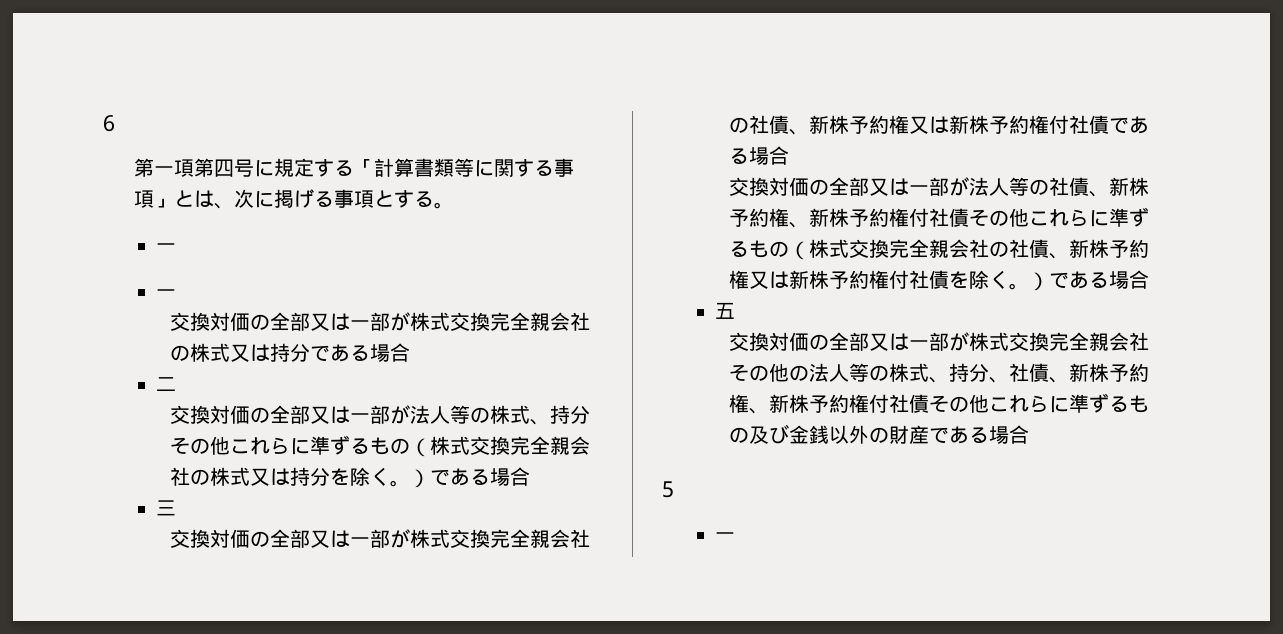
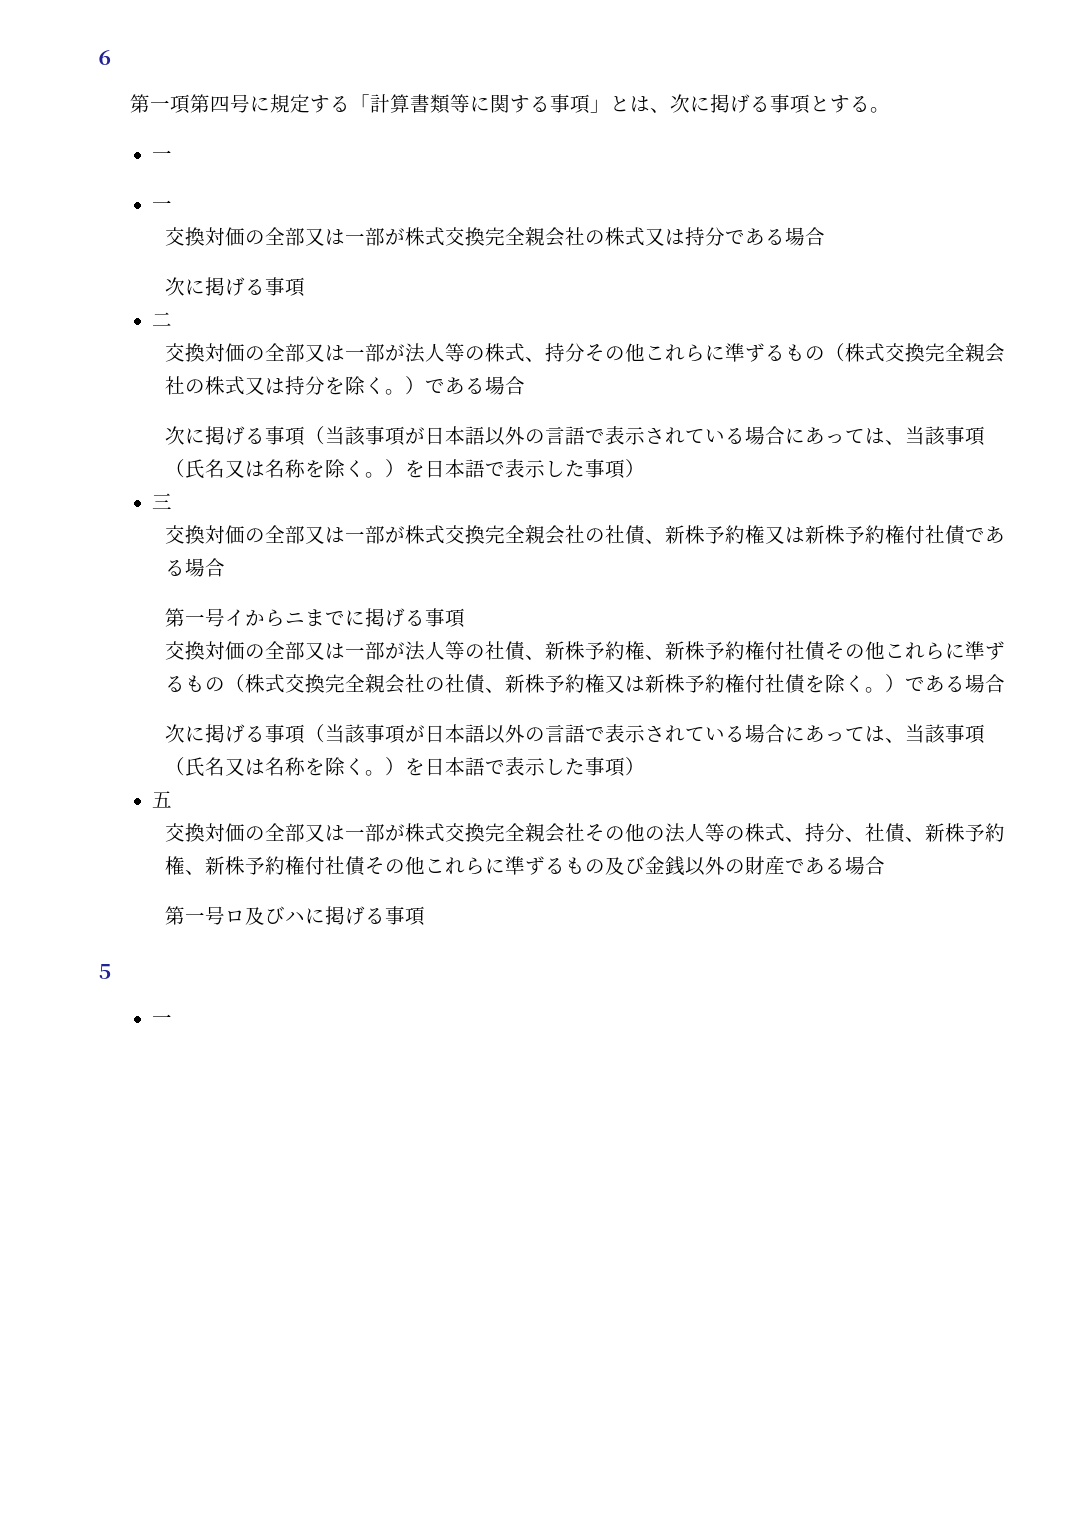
(411, 352) none -> [165,277,306,297] // 次に掲げる事項
(531, 476) none -> [165,426,986,446] [165,459,646,479] // 次に掲げる事項（当該事項が日本語以外の言語で表示されている場合にあっては、当該事項（氏名又は名称を除く。）を日本語で表示した事項）
(790, 155) none -> [165,608,466,628] // 第一号イからニまでに掲げる事項
(1150, 279) none -> [165,724,986,744] [165,757,646,777] // 次に掲げる事項（当該事項が日本語以外の言語で表示されている場合にあっては、当該事項（氏名又は名称を除く。）を日本語で表示した事項）
(1030, 434) none -> [165,906,426,926] // 第一号ロ及びハに掲げる事項

